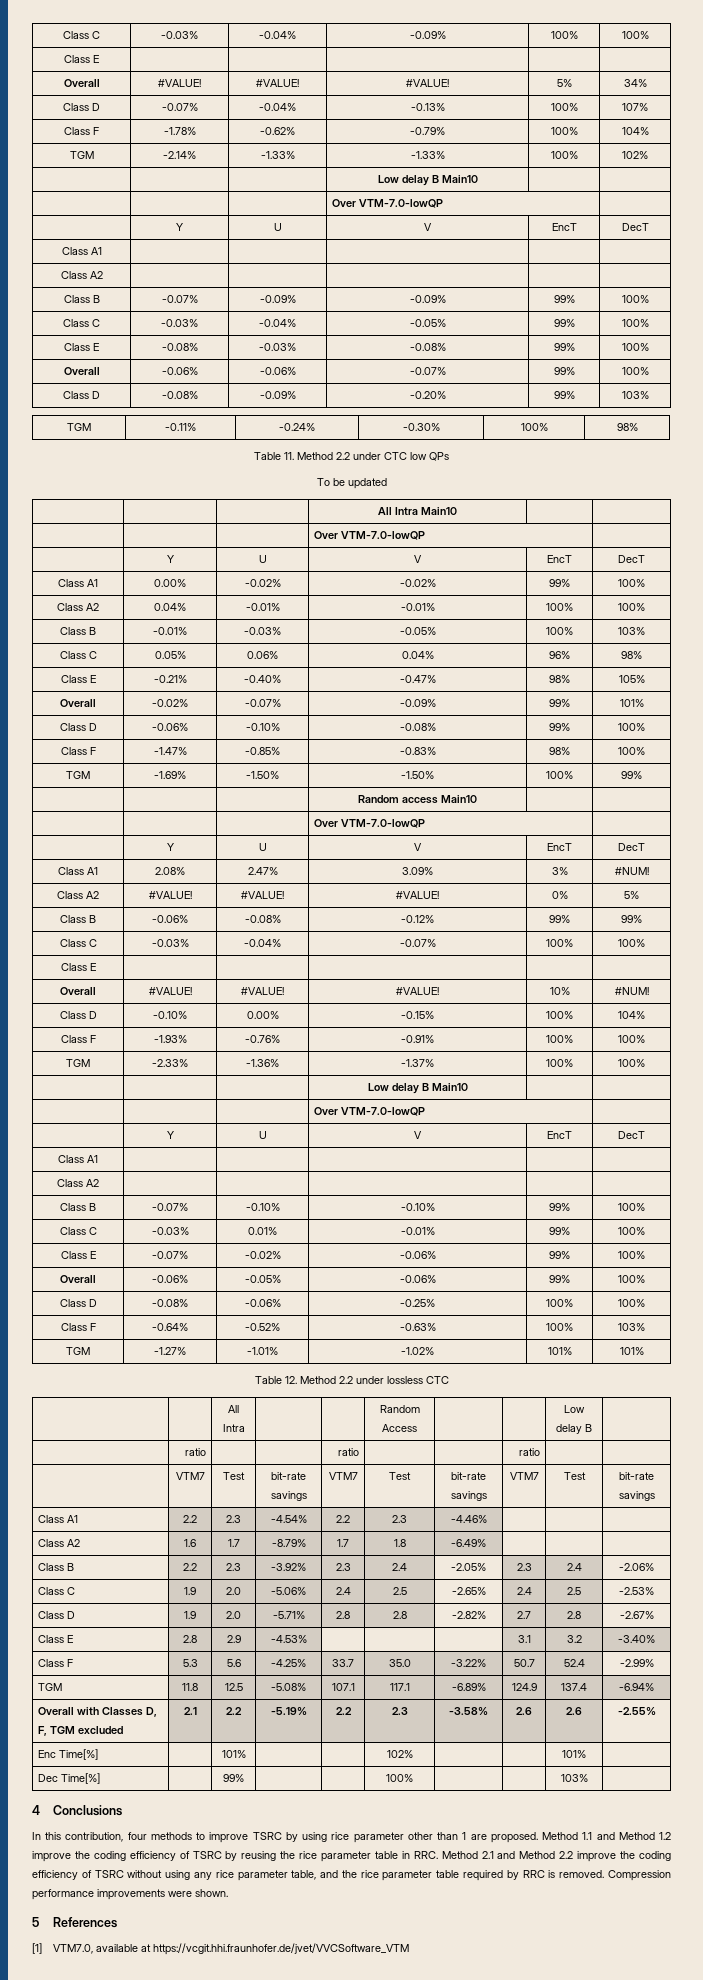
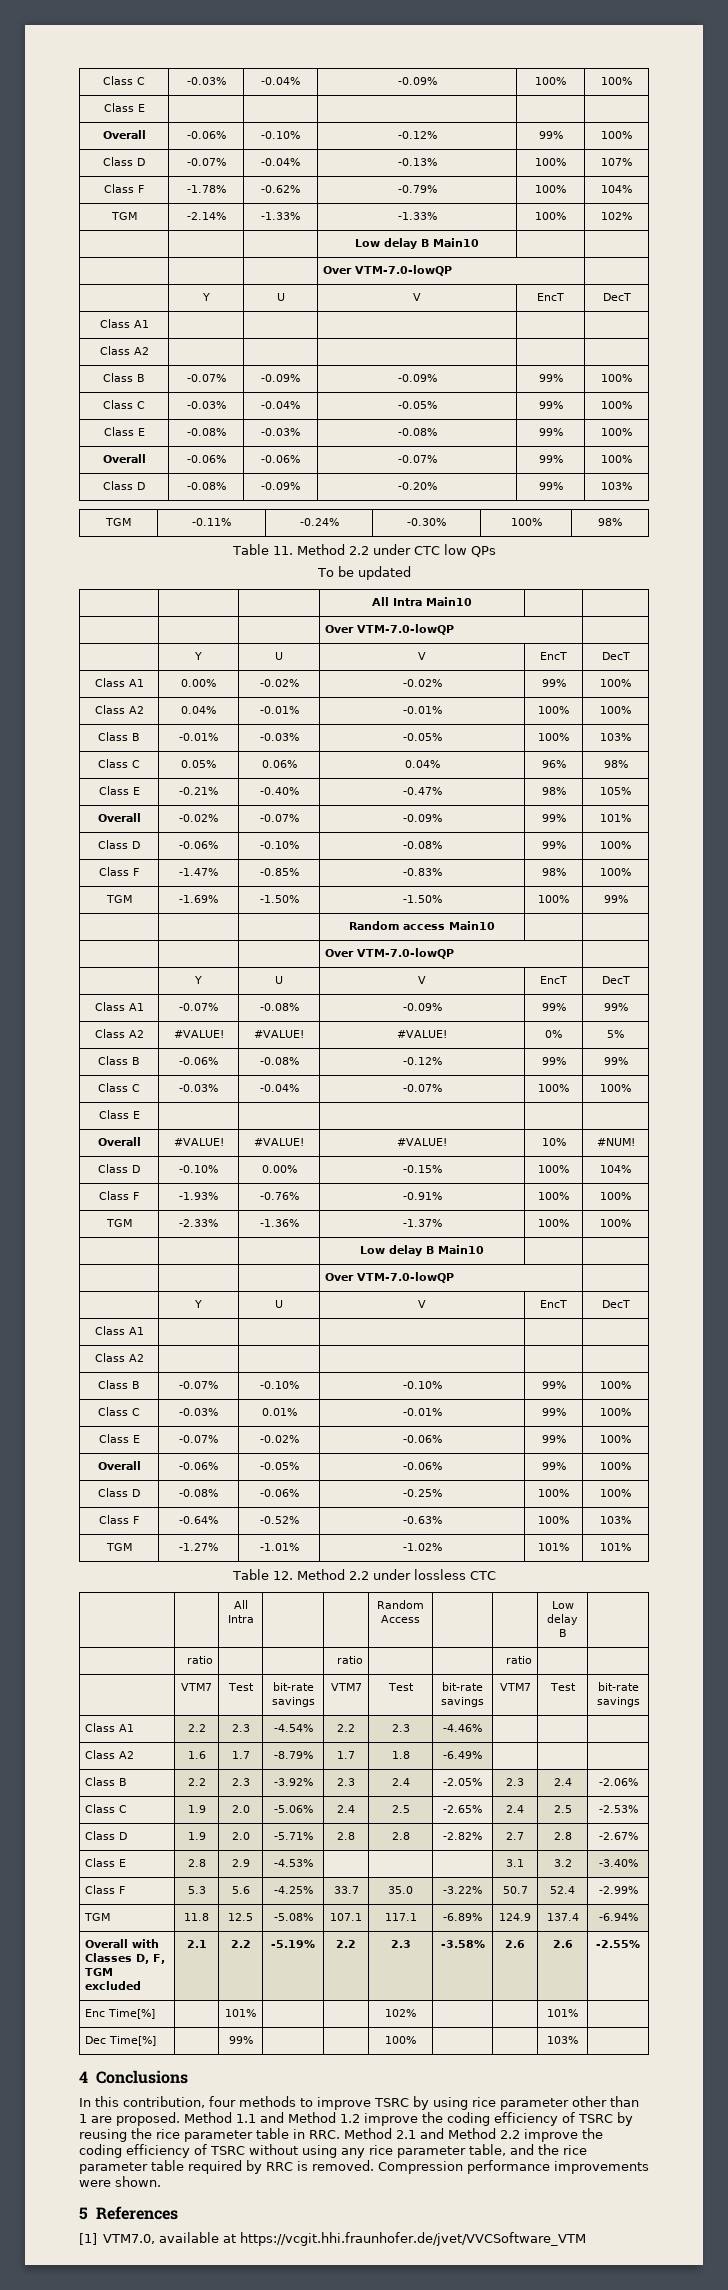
[158,79,201,87] [256,79,299,87] [406,79,450,87] [556,79,572,87] [623,79,647,87] #VALUE! | #VALUE! | #VALUE! | 5% | 34% -> [186,131,226,139] [261,131,300,139] [397,131,437,139] [538,131,563,139] [601,131,632,139] -0.06% | -0.10% | -0.12% | 99% | 100%
[155,867,185,875] [247,867,278,875] [402,867,434,875] [551,867,568,875] [614,867,649,875] 2.08% | 2.47% | 3.09% | 3% | #NUM! -> [179,1003,218,1011] [259,1003,299,1011] [402,1003,442,1011] [541,1003,566,1011] [603,1003,628,1011] -0.07% | -0.08% | -0.09% | 99% | 99%

